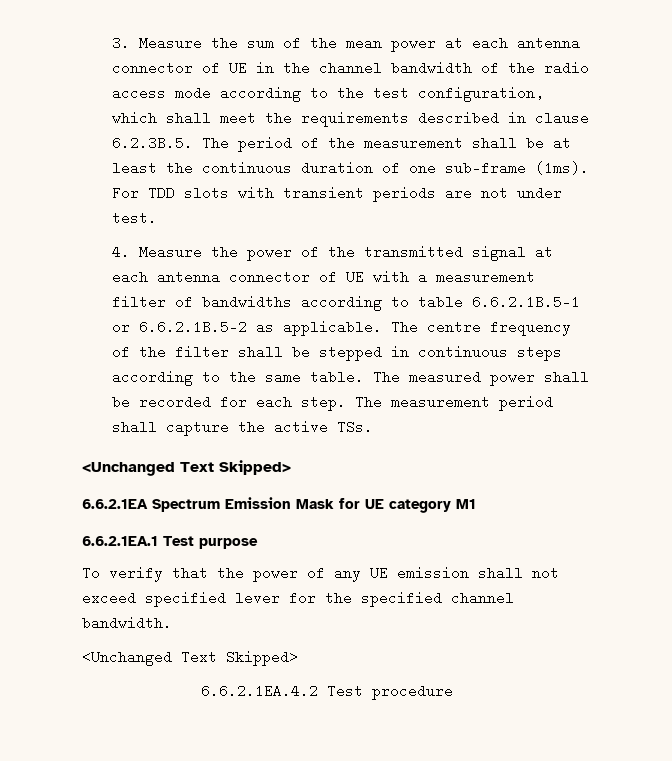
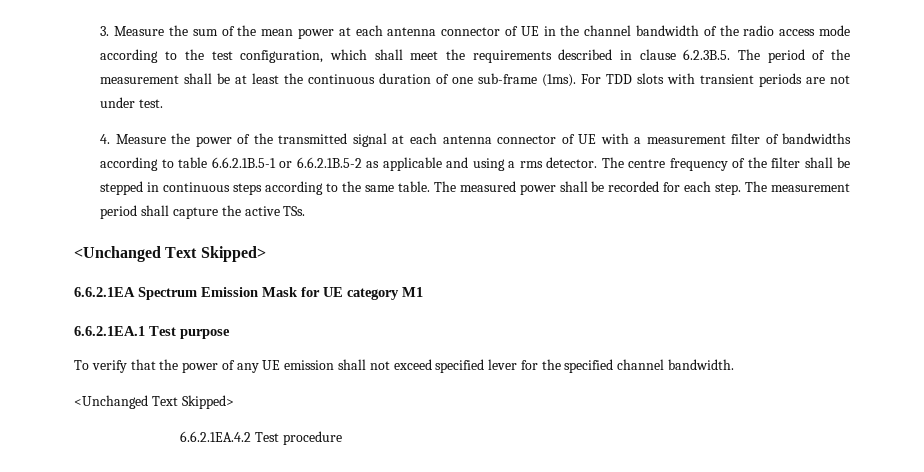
[282,320,382,336] applicable. -> [382,157,598,171] applicable and using a rms detector.

